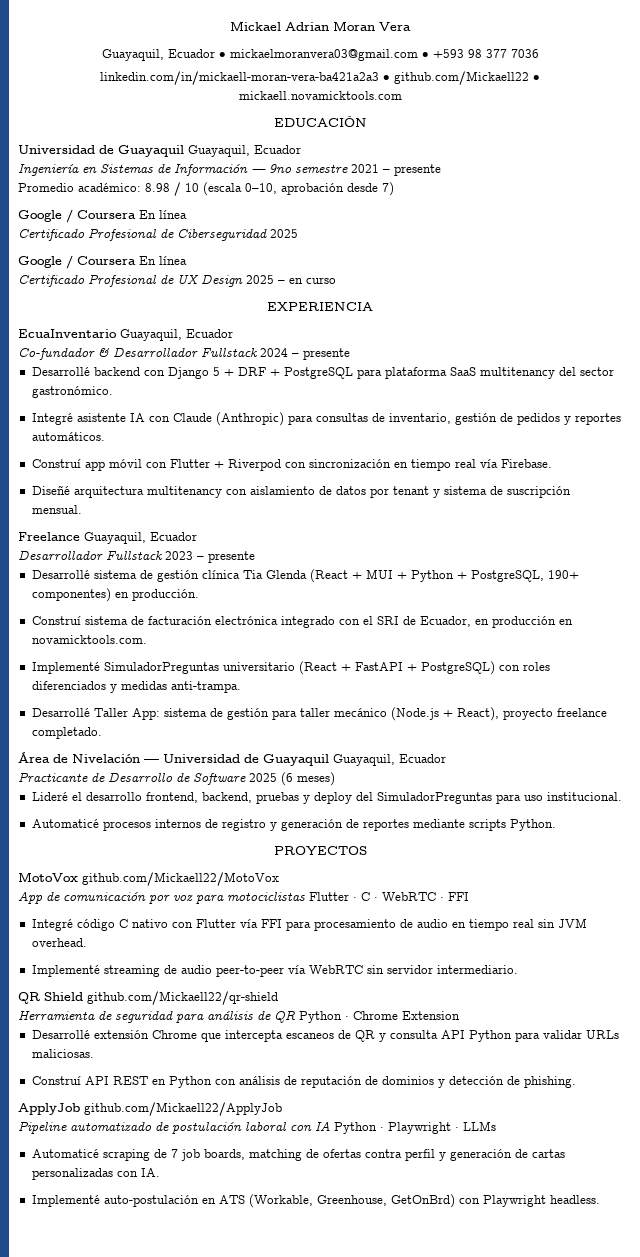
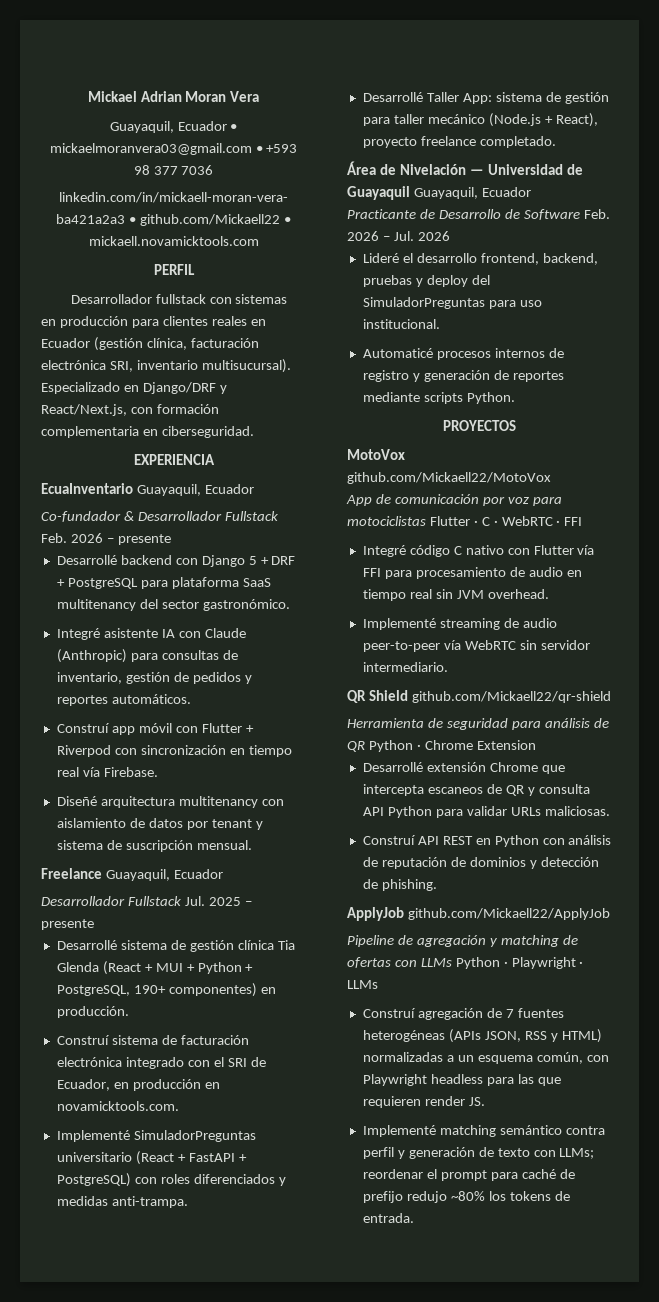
[273,116,367,127] [18,145,301,157] [18,164,441,176] [18,182,394,196] [18,209,187,223] [18,228,298,241] [18,255,187,269] [18,274,336,287] EDUCACIÓN // Universidad de Guayaquil Guayaquil, Ecuador // Ingeniería en Sistemas de Información — 9no semestre 2021 – presente // Promedio académico: 8.98 / 10 (escala 0–10, aprobación desde 7) // Google / Coursera En línea // Certificado Profesional de Ciberseguridad 2025 // Google / Coursera En línea // Certificado Profesional de UX Design 2025 – en curso -> [153,264,195,275] [70,294,288,304] [41,316,266,328] [41,337,259,351] [41,359,291,373] [41,382,227,394] [41,404,219,416] [41,426,254,438] PERFIL // Desarrollador fullstack con sistemas en producción para clientes reales en Ecuador (gestión clínica, facturación electrónica SRI, inventario multisucursal). Especializado en Django/DRF y React/Next.js, con formación complementaria en ciberseguridad.
[260,348,288,357] 2024 -> [41,533,103,543] Feb. 2026
[165,551,193,560] 2023 -> [184,896,241,906] Jul. 2025
[249,772,335,786] 2025 (6 meses) -> [583,209,610,219] [347,231,450,241] Feb. 2026 – Jul. 2026
[70,1122,330,1134] automatizado de postulación laboral con IA -> [397,935,578,947] [347,957,452,968] de agregación y matching de ofertas con LLMs
[31,1149,361,1161] Automaticé scraping de 7 job boards, matching de ofertas -> [362,1008,564,1020] [362,1029,602,1043] [362,1052,609,1064] [362,1074,561,1086] [362,1096,485,1108] [362,1125,562,1137] Construí agregación de 7 fuentes heterogéneas (APIs JSON, RSS y HTML) normalizadas a un esquema común, con Playwright headless para las que requieren render JS. // Implementé matching semántico
[531,1149,565,1158] [31,1168,160,1180] [31,1194,600,1208] cartas personalizadas con IA. // Implementé auto-postulación en ATS (Workable, Greenhouse, GetOnBrd) con Playwright headless. -> [497,1148,595,1159] [362,1169,575,1181] [362,1191,570,1203] [362,1213,414,1223] texto con LLMs; reordenar el prompt para caché de prefijo redujo ~80% los tokens de entrada.

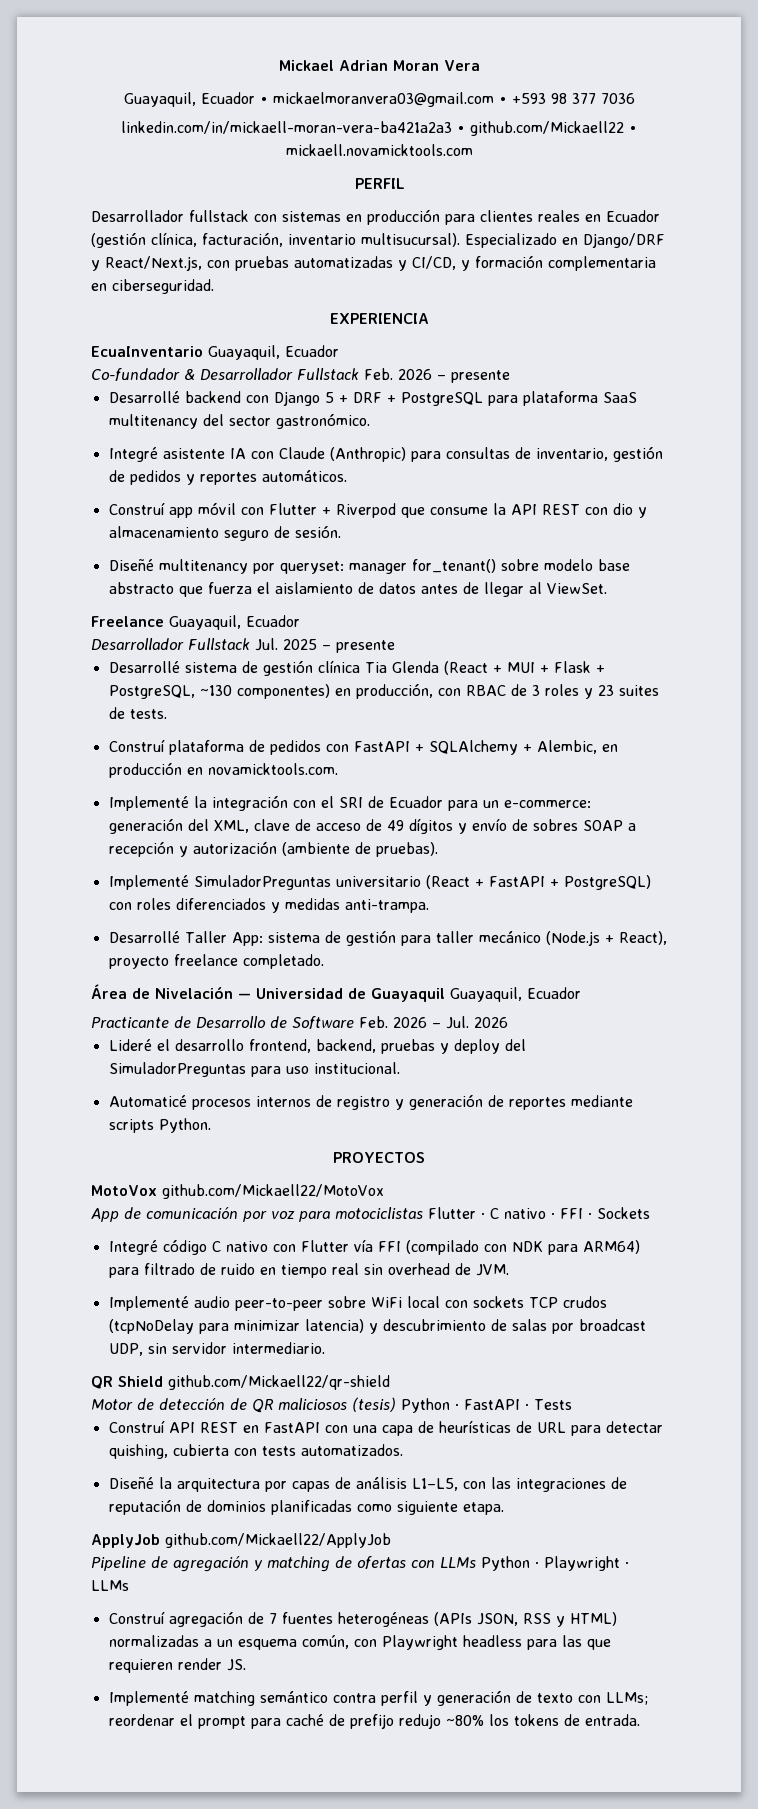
[190,338,259,348] [41,360,133,372] facturación electrónica SRI, -> [202,232,283,247] facturación,
(153, 410) none -> [235,256,470,271] pruebas automatizadas y CI/CD, y
[114,745,292,757] [56,767,158,777] [56,796,284,808] [56,818,263,830] [56,840,252,852] con sincronización en tiempo real vía Firebase. // Diseñé arquitectura multitenancy con aislamiento de datos por tenant y sistema de suscripción mensual. -> [400,503,647,518] [108,525,341,541] [108,559,630,574] [108,582,607,597] que consume la API REST con dio y almacenamiento seguro de sesión. // Diseñé multitenancy por queryset: manager for_tenant() sobre modelo base abstracto que fuerza el aislamiento de datos antes de llegar al ViewSet.
[197,962,242,974] Python -> [553,661,591,673] Flask
[133,985,166,994] 190+ -> [199,685,232,696] ~130
[56,1006,129,1018] [56,1035,249,1045] [56,1057,266,1069] [56,1079,220,1091] [56,1101,179,1111] producción. // Construí sistema de facturación electrónica integrado con el SRI de Ecuador, en producción en novamicktools.com. -> [355,683,659,699] [108,707,167,719] [108,739,618,755] [108,762,338,778] [108,795,591,811] [108,818,636,834] [108,841,438,857] producción, con RBAC de 3 roles y 23 suites de tests. // Construí plataforma de pedidos con FastAPI + SQLAlchemy + Alembic, en producción en novamicktools.com. // Implementé la integración con el SRI de Ecuador para un e-commerce: generación del XML, clave de acceso de 49 dígitos y envío de sobres SOAP a recepción y autorización (ambiente de pruebas).
[493,516,553,526] · WebRTC -> [504,1208,546,1219] nativo
(583, 521) none -> [588,1207,650,1219] · Sockets
[384,567,582,579] [362,589,549,601] [362,618,557,630] [362,640,516,652] para procesamiento de audio en tiempo real sin JVM overhead. // Implementé streaming de audio peer-to-peer vía WebRTC -> [405,1240,640,1255] [108,1263,509,1278] [108,1296,607,1311] [108,1319,646,1334] [108,1343,143,1356] (compilado con NDK para ARM64) para filtrado de ruido en tiempo real sin overhead de JVM. // Implementé audio peer-to-peer sobre WiFi local con sockets TCP crudos (tcpNoDelay para minimizar latencia) y descubrimiento de salas por broadcast UDP,
[347,718,609,730] [347,740,536,752] [362,762,565,774] [362,784,590,796] [362,806,610,818] [362,835,612,847] [362,857,599,869] [362,879,437,891] Herramienta de seguridad para análisis de QR Python · Chrome Extension // Desarrollé extensión Chrome que intercepta escaneos de QR y consulta API Python para validar URLs maliciosas. // Construí API REST en Python con análisis de reputación de dominios y detección de phishing. -> [91,1397,572,1413] [108,1420,663,1436] [108,1444,403,1459] [108,1477,627,1492] [108,1499,504,1515] Motor de detección de QR maliciosos (tesis) Python · FastAPI · Tests // Construí API REST en FastAPI con una capa de heurísticas de URL para detectar quishing, cubierta con tests automatizados. // Diseñé la arquitectura por capas de análisis L1–L5, con las integraciones de reputación de dominios planificadas como siguiente etapa.

